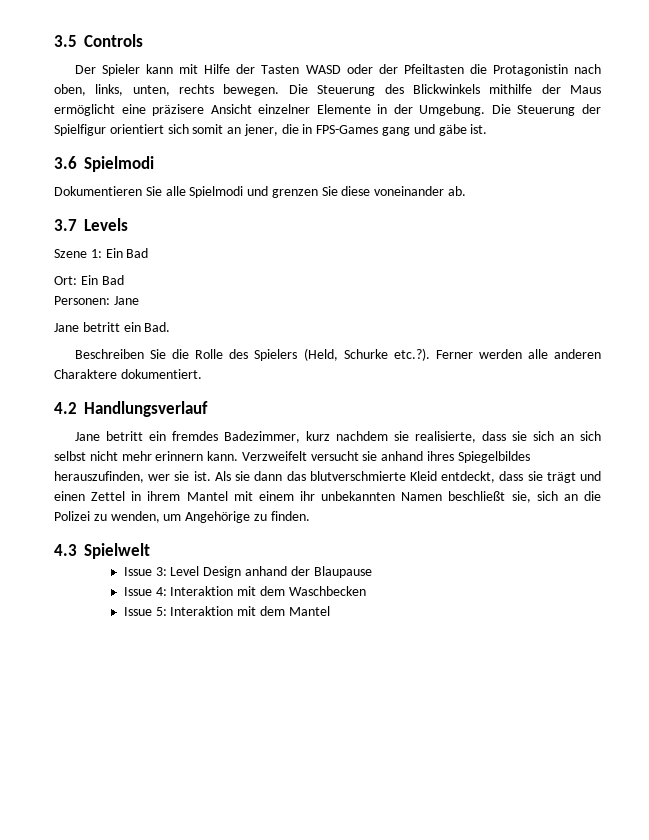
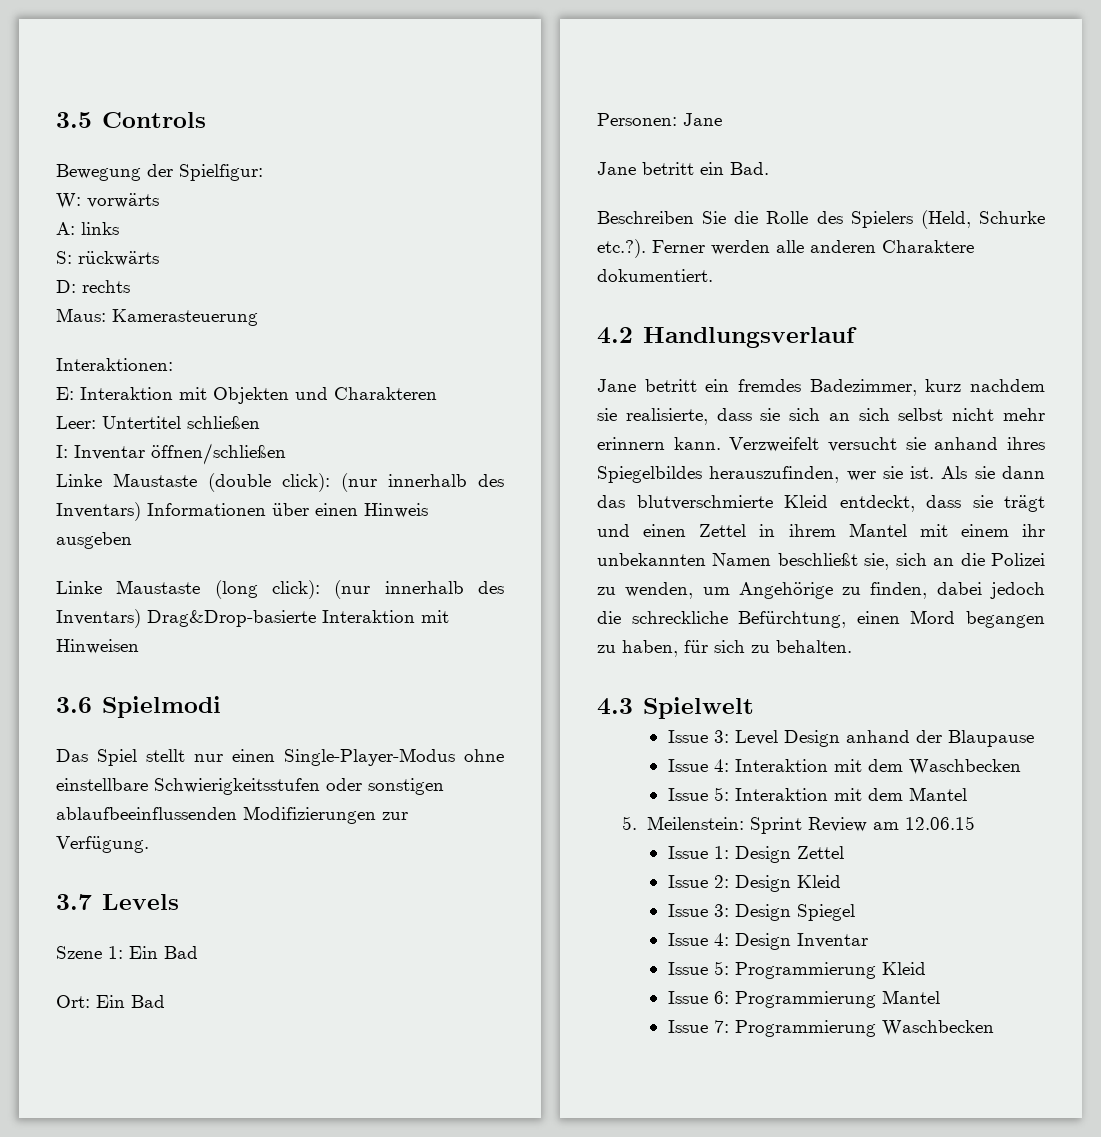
[75,64,601,76] [54,84,601,96] [54,104,601,116] [54,124,488,136] [54,156,154,172] [54,186,467,198] Der Spieler kann mit Hilfe der Tasten WASD oder der Pfeiltasten die Protagonistin nach oben, links, unten, rechts bewegen. Die Steuerung des Blickwinkels mithilfe der Maus ermöglicht eine präzisere Ansicht einzelner Elemente in der Umgebung. Die Steuerung der Spielfigur orientiert sich somit an jener, die in FPS-Games gang und gäbe ist. // 3.6 Spielmodi // Dokumentieren Sie alle Spielmodi und grenzen Sie diese voneinander ab. -> [56,164,263,181] [56,193,159,209] [56,222,119,235] [56,251,159,266] [56,280,130,293] [56,308,258,326] [56,358,173,371] [56,387,437,404] [56,416,260,429] [56,443,286,465] [56,473,504,492] [56,502,428,521] [56,532,132,549] [56,580,504,599] [56,609,449,628] [56,639,139,654] [56,696,221,718] [56,748,504,766] [56,778,444,795] [56,806,408,824] [56,836,149,853] Bewegung der Spielfigur: // W: vorwärts // A: links // S: rückwärts // D: rechts // Maus: Kamerasteuerung // Interaktionen: // E: Interaktion mit Objekten und Charakteren // Leer: Untertitel schließen // I: Inventar öffnen/schließen // Linke Maustaste (double click): (nur innerhalb des Inventars) Informationen über einen Hinweis ausgeben // Linke Maustaste (long click): (nur innerhalb des Inventars) Drag&Drop-basierte Interaktion mit Hinweisen // 3.6 Spielmodi // Das Spiel stellt nur einen Single-Player-Modus ohne einstellbare Schwierigkeitsstufen oder sonstigen ablaufbeeinflussenden Modifizierungen zur Verfügung.
[270,511,310,521] finden. -> [870,582,1045,599] [597,610,1045,628] [597,640,852,657] finden, dabei jedoch die schreckliche Befürchtung, einen Mord begangen zu haben, für sich zu behalten.
(330, 611) none -> [621,816,975,834] [667,846,844,863] [667,875,841,892] [667,904,855,921] [667,933,868,950] [667,961,926,979] [667,990,940,1008] [667,1020,994,1037] // 5. Meilenstein: Sprint Review am 12.06.15 // Issue 1: Design Zettel // Issue 2: Design Kleid // Issue 3: Design Spiegel // Issue 4: Design Inventar // Issue 5: Programmierung Kleid // Issue 6: Programmierung Mantel // Issue 7: Programmierung Waschbecken

